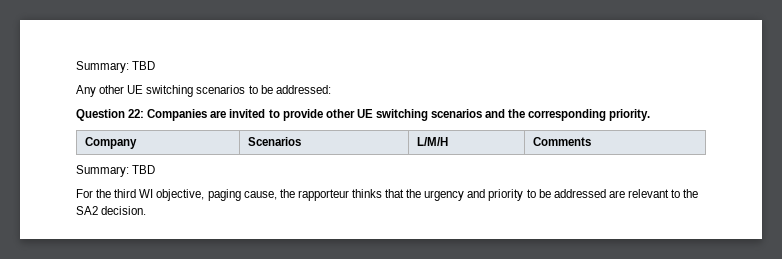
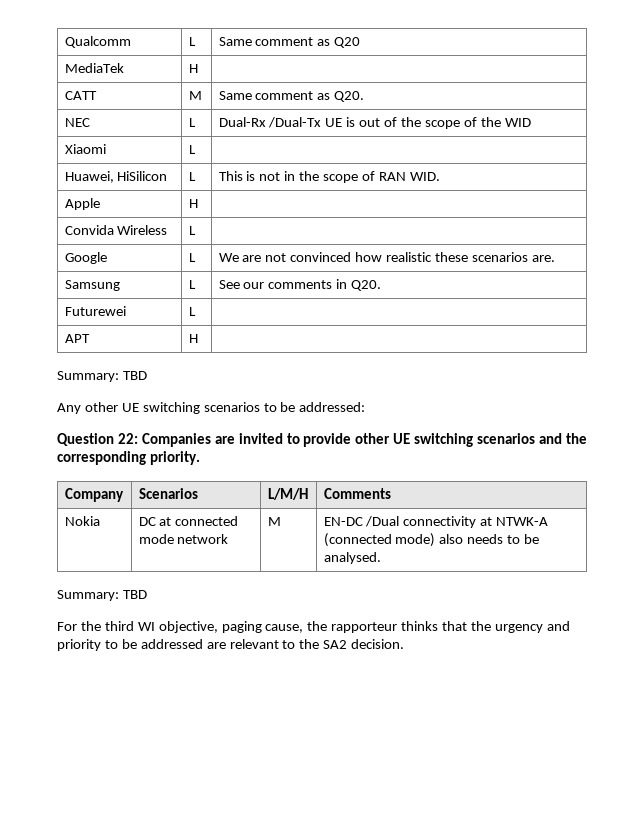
(76, 67) none -> [64,36,131,48] [188,37,196,46] [218,37,361,48] [64,63,124,73] [188,64,198,73] [64,91,97,100] [188,91,202,100] [218,91,365,102] [64,118,90,127] [188,118,196,127] [218,117,531,129] [64,144,106,154] [188,145,196,154] [64,171,168,183] [188,172,196,181] [218,171,440,183] [64,198,100,210] [188,199,198,208] [64,225,168,235] [188,226,196,235] [64,252,107,264] [188,253,196,262] [218,252,555,262] [64,280,120,291] [188,280,196,289] [218,279,382,291] [64,306,126,316] [188,307,196,316] [64,334,90,343] [188,334,198,343] Qualcomm | L | Same comment as Q20 // MediaTek | H | // CATT | M | Same comment as Q20. // NEC | L | Dual-Rx /Dual-Tx UE is out of the scope of the WID // Xiaomi | L | // Huawei, HiSilicon | L | This is not in the scope of RAN WID. // Apple | H | // Convida Wireless | L | // Google | L | We are not convinced how realistic these scenarios are. // Samsung | L | See our comments in Q20. // Futurewei | L | // APT | H | //
(591, 141) none -> [64,516,100,526] [138,516,239,526] [138,534,229,544] [267,517,281,526] [323,516,549,528] [323,533,540,547] [323,552,381,564] // Nokia | DC at connected mode network | M | EN-DC /Dual connectivity at NTWK-A (connected mode) also needs to be analysed.

